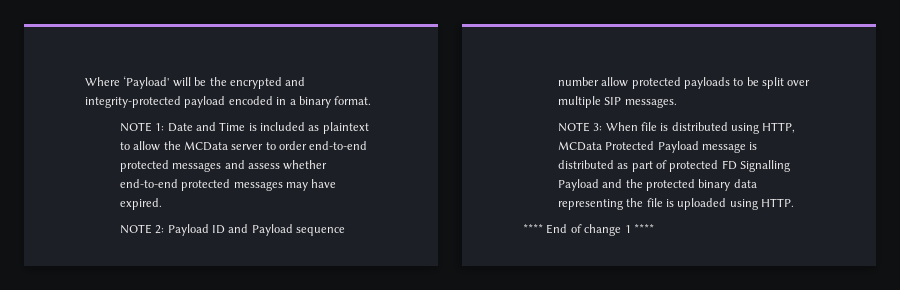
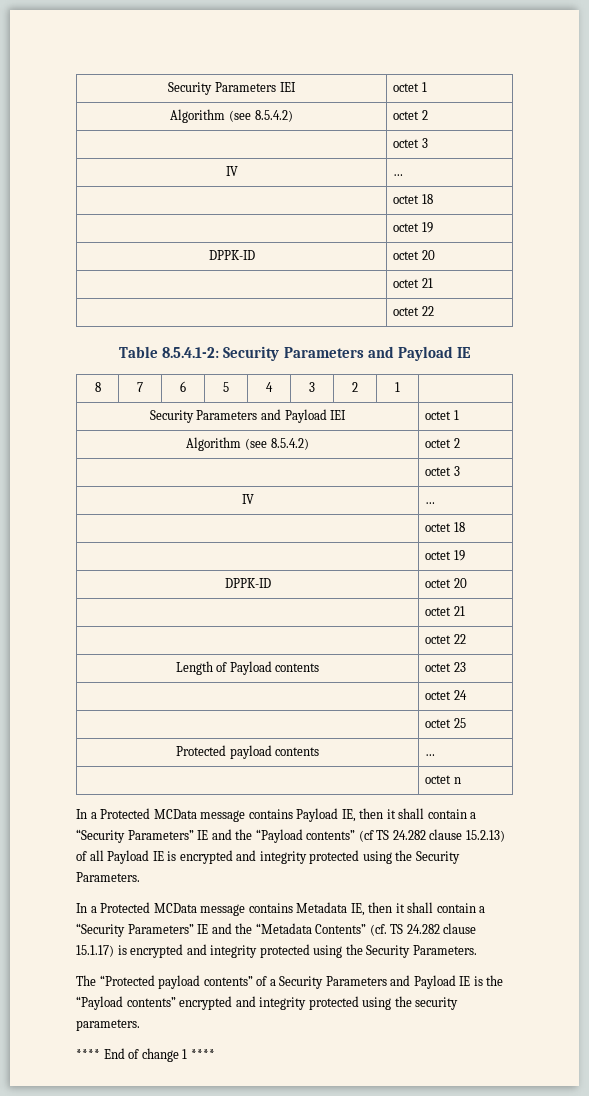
[85,76,306,89] [85,96,372,108] [119,122,369,134] [119,141,368,151] [119,160,328,172] [119,179,337,191] [119,198,162,210] [119,224,346,236] [557,77,811,89] [557,96,677,108] [557,122,796,134] [557,141,758,153] [557,160,791,172] [557,179,757,191] [557,198,795,210] Where ‘Payload' will be the encrypted and integrity-protected payload encoded in a binary format. // NOTE 1: Date and Time is included as plaintext to allow the MCData server to order end-to-end protected messages and assess whether end-to-end protected messages may have expired. // NOTE 2: Payload ID and Payload sequence number allow protected payloads to be split over multiple SIP messages. // NOTE 3: When file is distributed using HTTP, MCData Protected Payload message is distributed as part of protected FD Signalling Payload and the protected binary data representing the file is uploaded using HTTP. -> [168,82,296,95] [393,82,427,92] [170,109,293,123] [393,110,428,120] [393,138,428,148] [225,166,238,176] [393,174,404,176] [393,194,433,204] [393,222,433,233] [208,250,255,260] [393,250,435,260] [393,278,433,288] [393,306,434,316] [119,346,471,361] [94,382,101,392] [137,382,143,392] [180,381,186,392] [223,382,229,392] [266,382,273,392] [309,382,315,392] [352,382,358,392] [395,382,400,392] [149,409,347,423] [425,410,459,420] [186,437,309,451] [425,438,460,448] [425,466,460,476] [241,494,254,504] [425,502,436,504] [425,522,465,532] [425,550,465,561] [224,578,271,588] [425,578,467,588] [425,606,465,616] [425,634,466,644] [175,661,320,675] [425,662,466,672] [425,690,467,700] [425,718,466,728] [175,745,320,759] [425,754,436,756] [425,775,461,784] [76,808,477,822] [76,829,505,843] [76,850,460,864] [76,872,140,882] [76,902,486,916] [76,923,477,937] [76,944,477,958] [76,975,504,989] [76,996,459,1010] [76,1019,140,1031] Security Parameters IEI | octet 1 // Algorithm (see 8.5.4.2) | octet 2 // | octet 3 // IV | … // | octet 18 // | octet 19 // DPPK-ID | octet 20 // | octet 21 // | octet 22 // Table 8.5.4.1-2: Security Parameters and Payload IE // 8 | 7 | 6 | 5 | 4 | 3 | 2 | 1 | // Security Parameters and Payload IEI | octet 1 // Algorithm (see 8.5.4.2) | octet 2 // | octet 3 // IV | … // | octet 18 // | octet 19 // DPPK-ID | octet 20 // | octet 21 // | octet 22 // Length of Payload contents | octet 23 // | octet 24 // | octet 25 // Protected payload contents | … // | octet n // In a Protected MCData message contains Payload IE, then it shall contain a “Security Parameters” IE and the “Payload contents” (cf TS 24.282 clause 15.2.13) of all Payload IE is encrypted and integrity protected using the Security Parameters. // In a Protected MCData message contains Metadata IE, then it shall contain a “Security Parameters” IE and the “Metadata Contents” (cf. TS 24.282 clause 15.1.17) is encrypted and integrity protected using the Security Parameters. // The “Protected payload contents” of a Security Parameters and Payload IE is the “Payload contents” encrypted and integrity protected using the security parameters.

